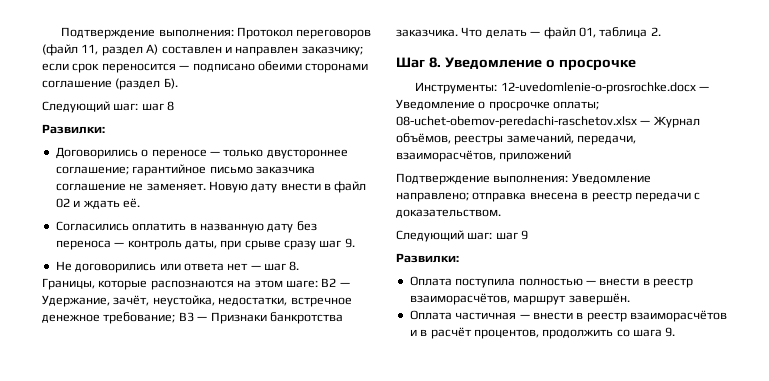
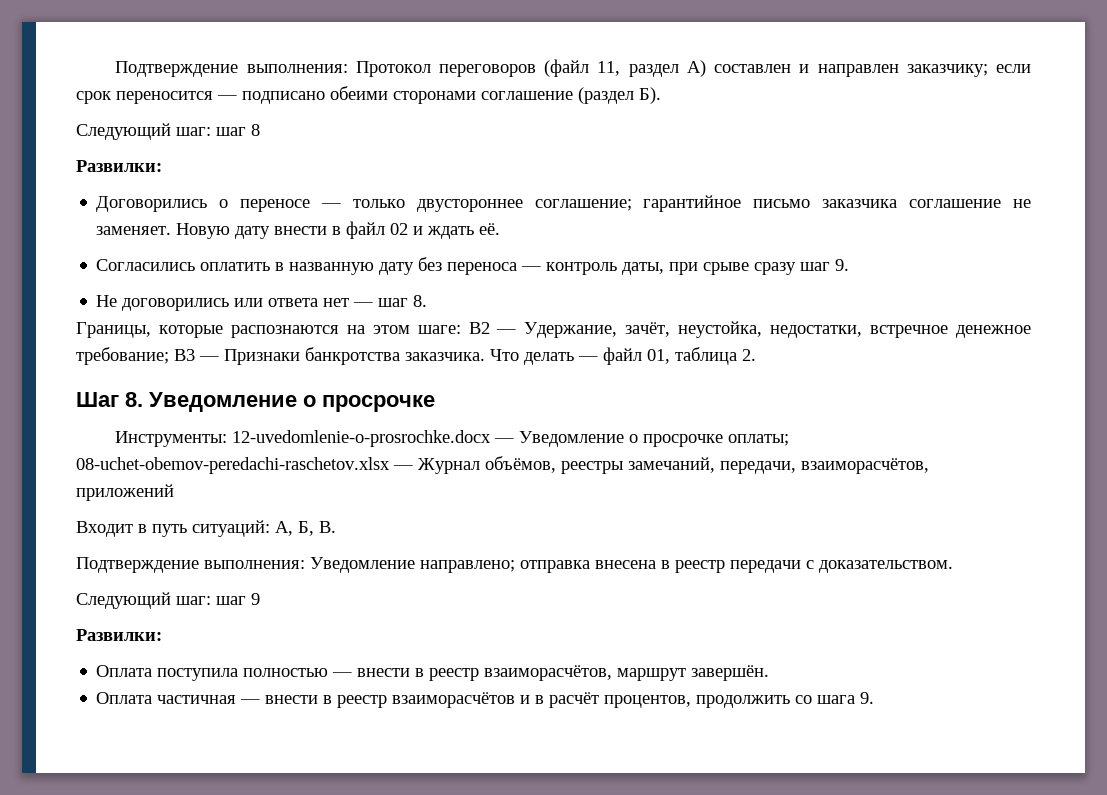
(572, 156) none -> [76,520,336,537] // Входит в путь ситуаций: А, Б, В.

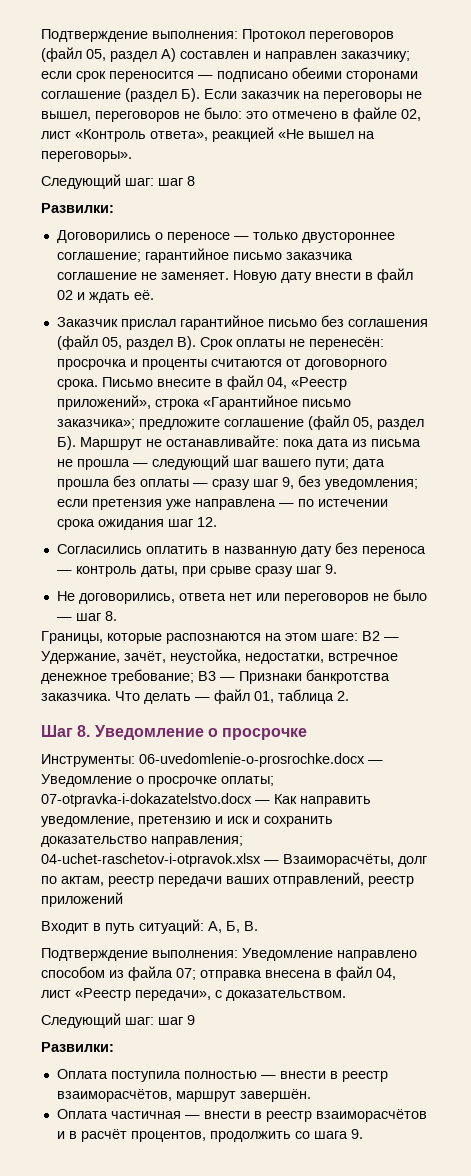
[597,61,621,76] 11, -> [86,49,106,61] 05,
(661, 95) none -> [204,89,422,102] [41,107,421,122] [41,127,375,142] [41,151,132,162] Если заказчик на переговоры не вышел, переговоров не было: это отмечено в файле 02, лист «Контроль ответа», реакцией «Не вышел на переговоры».
(501, 229) none -> [56,315,428,330] [56,335,384,350] [56,359,387,370] [56,375,347,390] [56,395,351,410] [56,415,424,430] [56,435,421,450] [56,455,385,470] [56,475,418,490] [56,499,388,510] [56,517,217,530] // Заказчик прислал гарантийное письмо без соглашения (файл 05, раздел В). Срок оплаты не перенесён: просрочка и проценты считаются от договорного срока. Письмо внесите в файл 04, «Реестр приложений», строка «Гарантийное письмо заказчика»; предложите соглашение (файл 05, раздел Б). Маршрут не останавливайте: пока дата из письма не прошла — следующий шаг вашего пути; дата прошла без оплаты — сразу шаг 9, без уведомления; если претензия уже направлена — по истечении срока ожидания шаг 12.
[122,298,350,311] договорились или ответа нет -> [78,589,427,604] договорились, ответа нет или переговоров не было
[232,430,492,447] 12-uvedomlenie-o-prosrochke.docx -> [139,753,365,767] 06-uvedomlenie-o-prosrochke.docx
[76,456,929,474] 08-uchet-obemov-peredachi-raschetov.xlsx — Журнал объёмов, реестры замечаний, передачи, взаиморасчётов, -> [41,793,371,807] [41,816,333,827] [41,836,243,847] [41,853,427,867] [41,872,414,887] 07-otpravka-i-dokazatelstvo.docx — Как направить уведомление, претензию и иск и сохранить доказательство направления; 04-uchet-raschetov-i-otpravok.xlsx — Взаиморасчёты, долг по актам, реестр передачи ваших отправлений, реестр
[420,560,801,573] направлено; отправка внесена в реестр передачи -> [337,950,417,961] [41,966,396,981] [41,988,211,1001] направлено способом из файла 07; отправка внесена в файл 04, лист «Реестр передачи»,

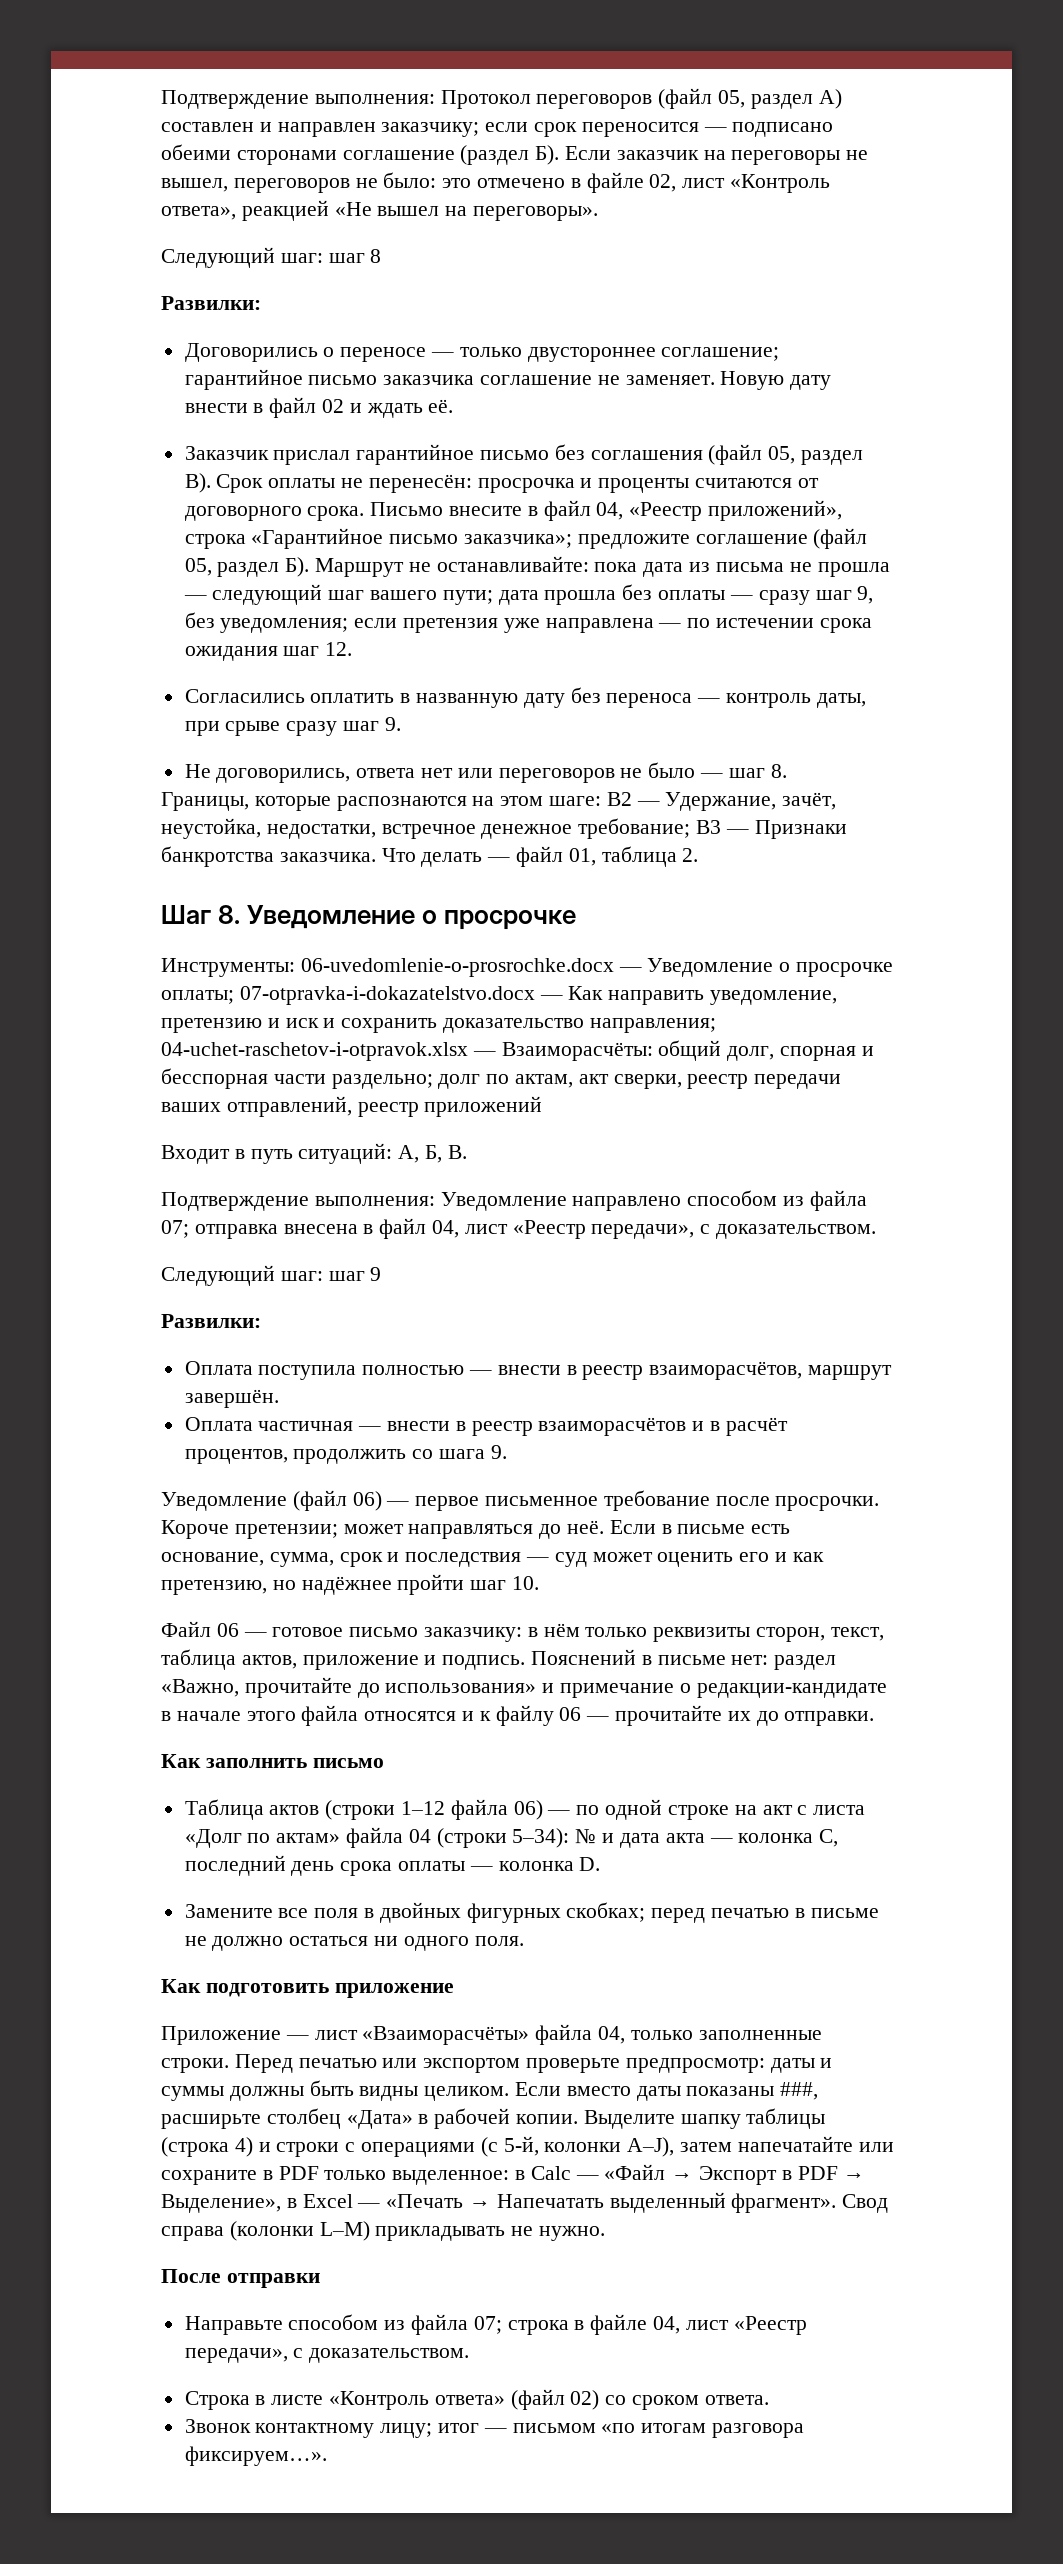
[283,854,394,867] Взаиморасчёты, -> [501,1040,874,1061] [161,1068,433,1089] Взаиморасчёты: общий долг, спорная и бесспорная части раздельно;
(104, 881) none -> [578,1074,682,1089] акт сверки,
(363, 1134) none -> [161,1490,880,1511] [161,1520,791,1539] [161,1552,824,1567] [161,1574,540,1595] [161,1621,884,1642] [161,1649,837,1670] [161,1677,887,1698] [161,1705,875,1726] [161,1754,384,1768] [184,1799,866,1820] [184,1827,839,1848] [184,1855,601,1876] [184,1902,879,1923] [184,1936,524,1951] [161,1979,454,1998] [161,2024,822,2045] [161,2054,833,2073] [161,2080,819,2101] [161,2108,826,2129] [161,2136,894,2157] [161,2164,866,2185] [161,2192,889,2213] [161,2221,606,2241] [161,2269,320,2288] [184,2314,807,2335] [184,2348,470,2363] [184,2389,769,2410] [184,2419,805,2438] [184,2446,327,2466] // Уведомление (файл 06) — первое письменное требование после просрочки. Короче претензии; может направляться до неё. Если в письме есть основание, сумма, срок и последствия — суд может оценить его и как претензию, но надёжнее пройти шаг 10. // Файл 06 — готовое письмо заказчику: в нём только реквизиты сторон, текст, таблица актов, приложение и подпись. Пояснений в письме нет: раздел «Важно, прочитайте до использования» и примечание о редакции-кандидате в начале этого файла относятся и к файлу 06 — прочитайте их до отправки. // Как заполнить письмо // Таблица актов (строки 1–12 файла 06) — по одной строке на акт с листа «Долг по актам» файла 04 (строки 5–34): № и дата акта — колонка C, последний день срока оплаты — колонка D. // Замените все поля в двойных фигурных скобках; перед печатью в письме не должно остаться ни одного поля. // Как подготовить приложение // Приложение — лист «Взаиморасчёты» файла 04, только заполненные строки. Перед печатью или экспортом проверьте предпросмотр: даты и суммы должны быть видны целиком. Если вместо даты показаны ###, расширьте столбец «Дата» в рабочей копии. Выделите шапку таблицы (строка 4) и строки с операциями (с 5-й, колонки A–J), затем напечатайте или сохраните в PDF только выделенное: в Calc — «Файл → Экспорт в PDF → Выделение», в Excel — «Печать → Напечатать выделенный фрагмент». Свод справа (колонки L–M) прикладывать не нужно. // После отправки // Направьте способом из файла 07; строка в файле 04, лист «Реестр передачи», с доказательством. // Строка в листе «Контроль ответа» (файл 02) со сроком ответа. // Звонок контактному лицу; итог — письмом «по итогам разговора фиксируем…».

